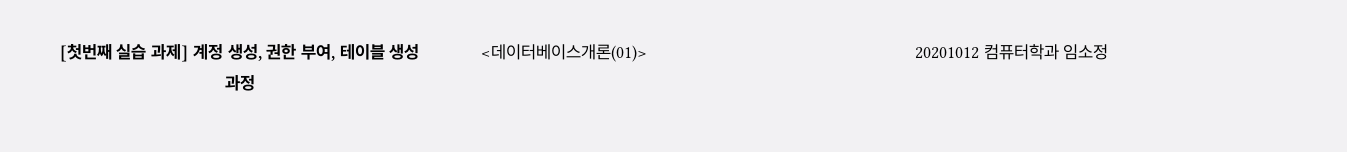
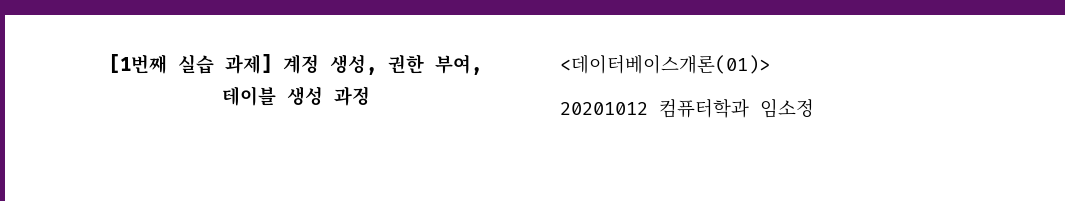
[59,43,112,62] [첫번째 -> [109,54,167,74] [1번째

